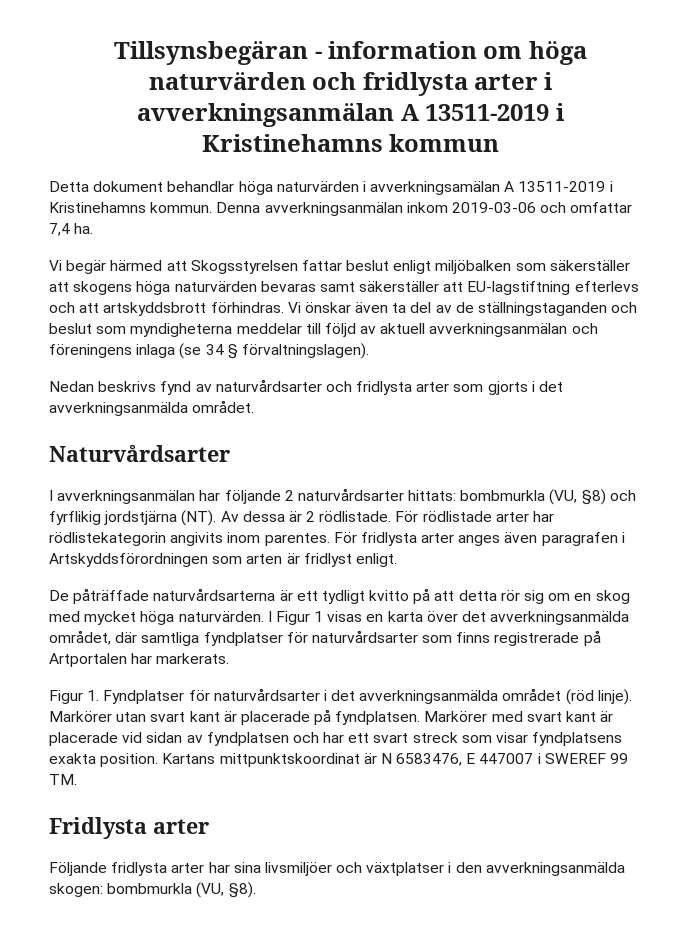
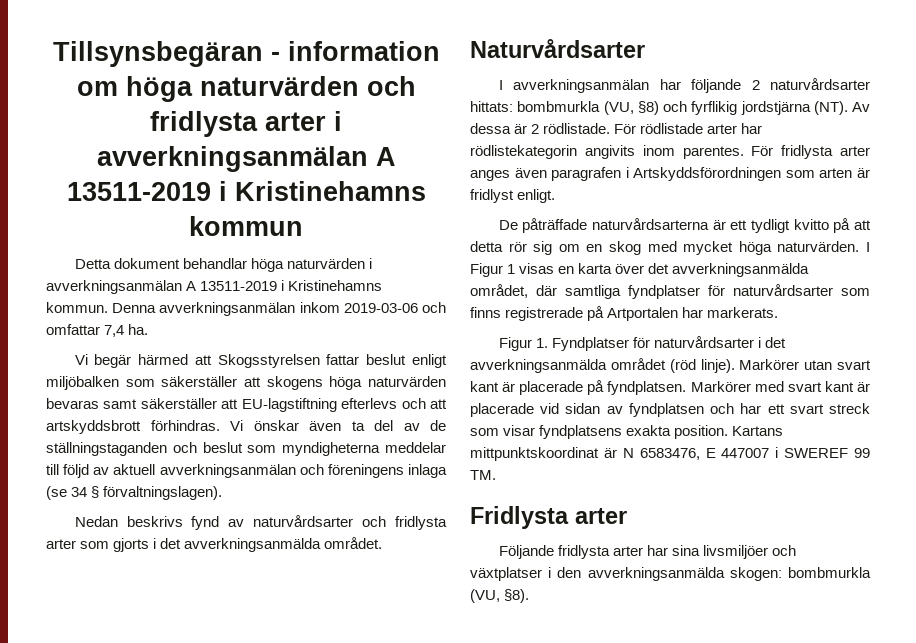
[370,181,501,195] avverkningsamälan -> [46,280,182,294] avverkningsanmälan

